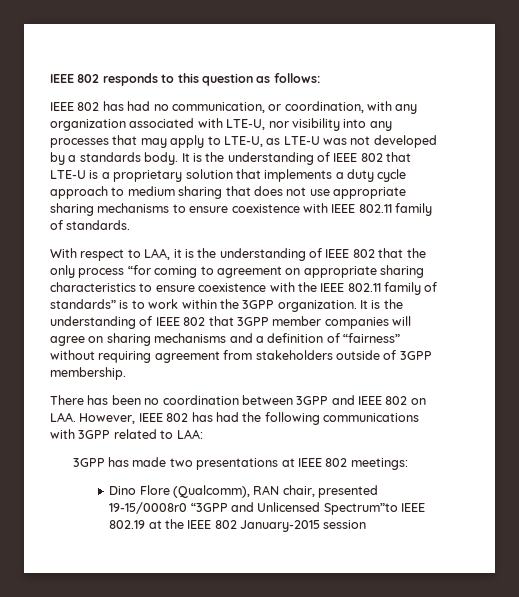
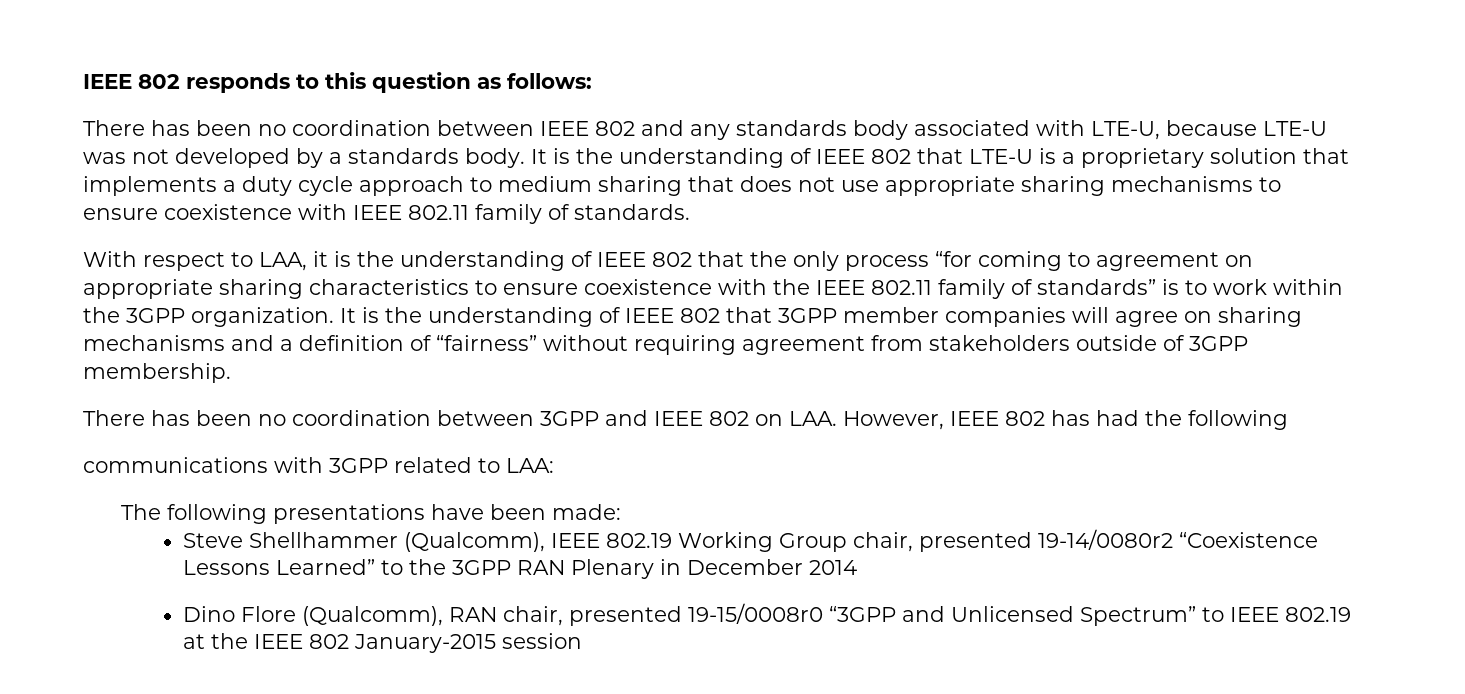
[50,101,418,114] [50,118,392,131] [50,135,281,148] IEEE 802 has had no communication, or coordination, with any organization associated with LTE-U, nor visibility into any processes that may apply to LTE-U, as -> [83,120,1257,140] There has been no coordination between IEEE 802 and any standards body associated with LTE-U, because
(320, 418) none -> (1288, 420) //
[72,457,408,470] 3GPP has made two presentations at IEEE 802 meetings: -> [121,504,622,524] [183,529,1319,552] [183,559,858,579] The following presentations have been made: // Steve Shellhammer (Qualcomm), IEEE 802.19 Working Group chair, presented 19-14/0080r2 “Coexistence Lessons Learned” to the 3GPP RAN Plenary in December 2014
[323,503,398,515] Spectrum”to -> [1080,606,1225,626] Spectrum” to

